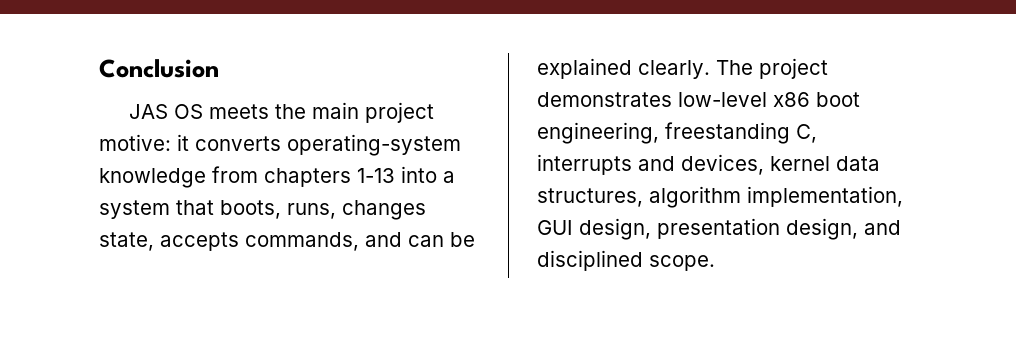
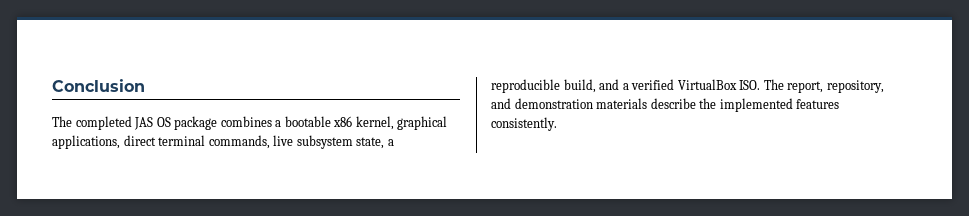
[129,102,435,123] [99,134,461,156] [99,166,455,188] [99,200,426,220] [99,232,475,251] [537,58,828,79] [537,92,860,107] [537,122,817,144] [537,154,880,175] [537,186,903,208] [537,218,901,240] [537,250,715,271] JAS OS meets the main project motive: it converts operating-system knowledge from chapters 1-13 into a system that boots, runs, changes state, accepts commands, and can be explained clearly. The project demonstrates low-level x86 boot engineering, freestanding C, interrupts and devices, kernel data structures, algorithm implementation, GUI design, presentation design, and disciplined scope. -> [52,116,448,130] [52,135,394,149] [491,79,884,93] [491,98,840,112] [491,117,557,131] The completed JAS OS package combines a bootable x86 kernel, graphical applications, direct terminal commands, live subsystem state, a reproducible build, and a verified VirtualBox ISO. The report, repository, and demonstration materials describe the implemented features consistently.

